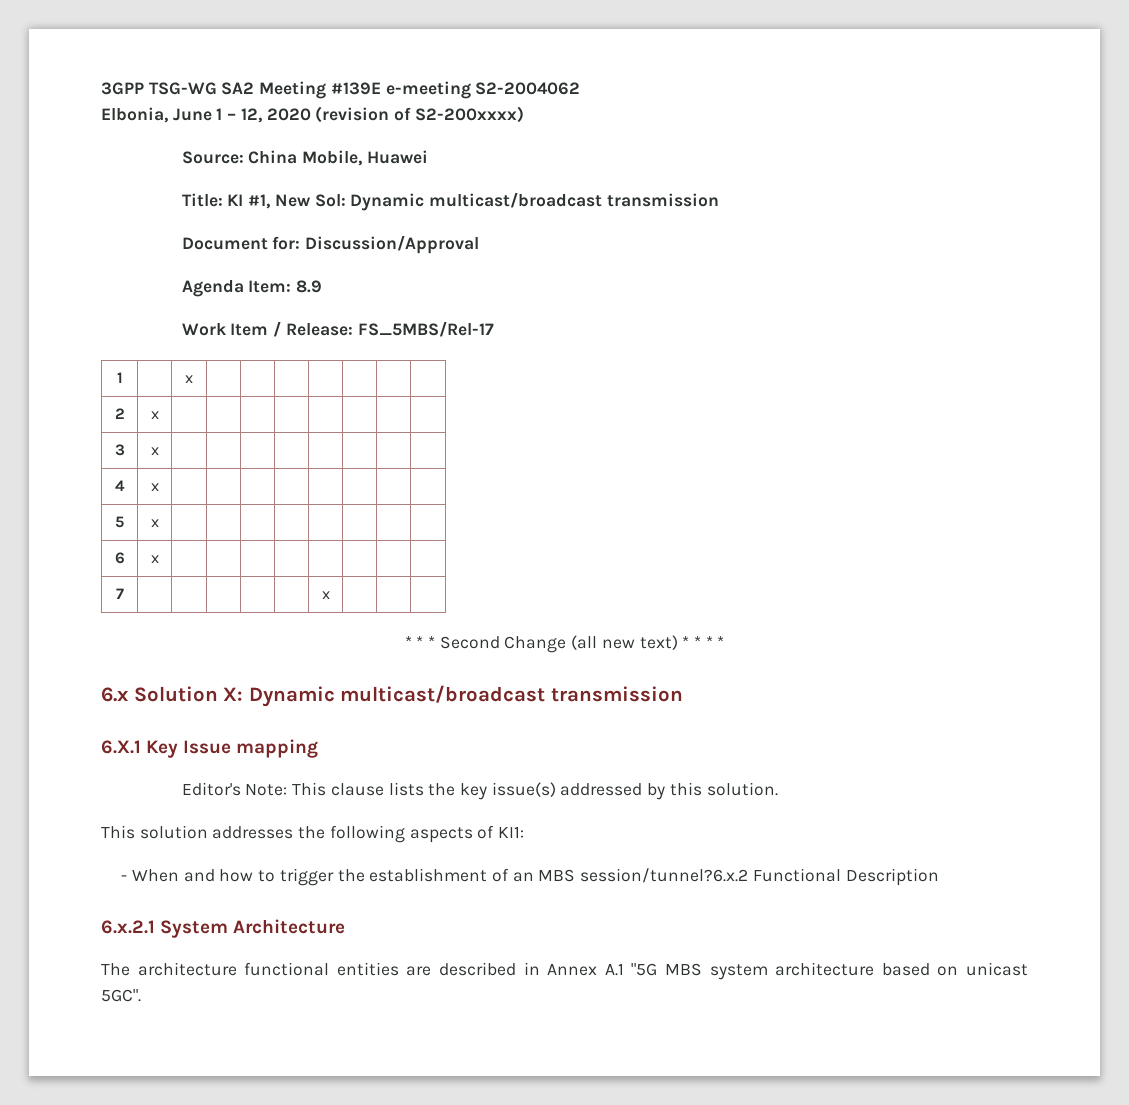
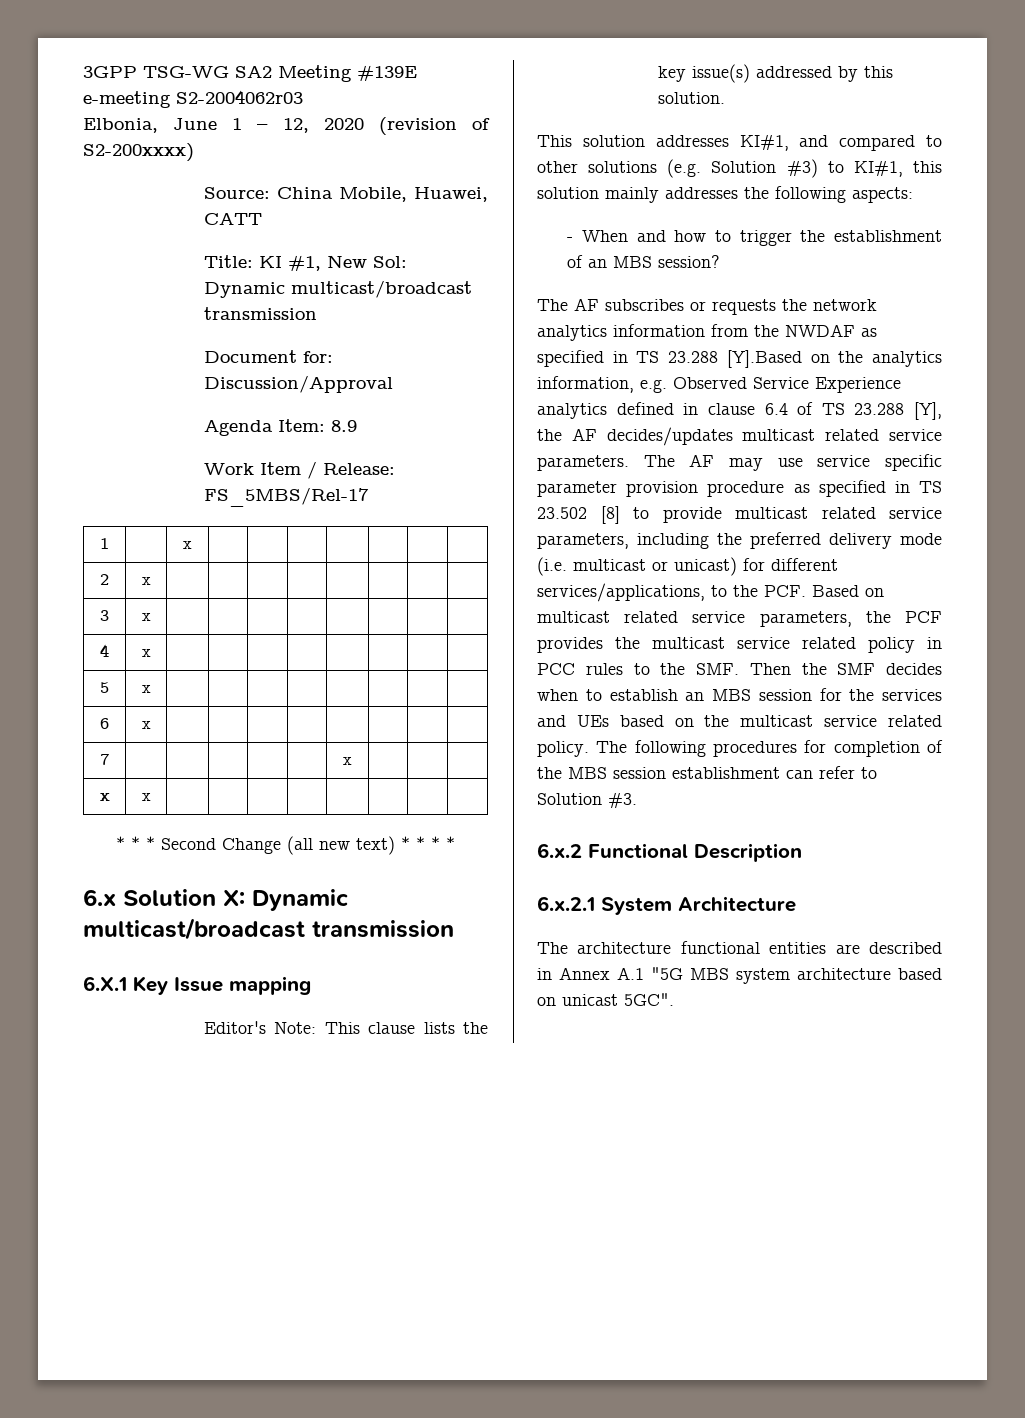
[475,82,581,95] S2-2004062 -> [176,90,303,104] S2-2004062r03
[366,150,428,164] Huawei -> [414,187,488,202] [203,213,262,225] Huawei, CATT
(330, 595) none -> [99,793,110,801] [141,793,151,801] // x | x | | | | | | | |
[298,825,525,843] the following aspects of KI1: -> [739,134,942,151] [537,159,942,178] [537,186,913,203] KI#1, and compared to other solutions (e.g. Solution #3) to KI#1, this solution mainly addresses the following aspects:
[580,868,749,883] session/tunnel?6.x.2 -> [658,255,721,268] [537,298,877,315] [537,324,877,341] [537,350,942,368] [537,376,901,393] [537,402,942,420] [537,427,942,446] [537,454,942,471] [537,480,942,497] [537,506,942,524] [537,532,942,549] [537,557,838,576] [537,583,884,602] [537,611,942,627] [537,637,942,653] [537,663,942,675] [537,688,942,701] [537,715,942,727] [537,740,943,757] [537,766,877,779] [537,792,637,809] [537,843,582,858] session? // The AF subscribes or requests the network analytics information from the NWDAF as specified in TS 23.288 [Y].Based on the analytics information, e.g. Observed Service Experience analytics defined in clause 6.4 of TS 23.288 [Y], the AF decides/updates multicast related service parameters. The AF may use service specific parameter provision procedure as specified in TS 23.502 [8] to provide multicast related service parameters, including the preferred delivery mode (i.e. multicast or unicast) for different services/applications, to the PCF. Based on multicast related service parameters, the PCF provides the multicast service related policy in PCC rules to the SMF. Then the SMF decides when to establish an MBS session for the services and UEs based on the multicast service related policy. The following procedures for completion of the MBS session establishment can refer to Solution #3. // 6.x.2

